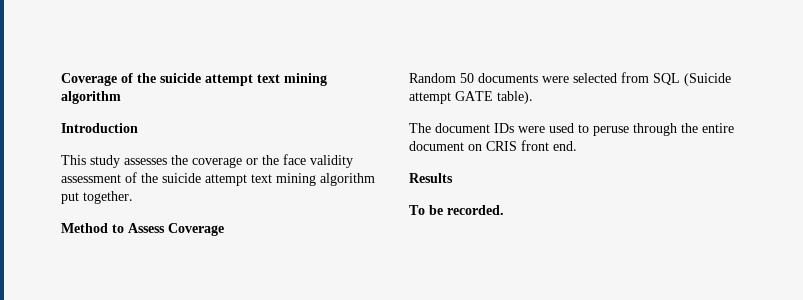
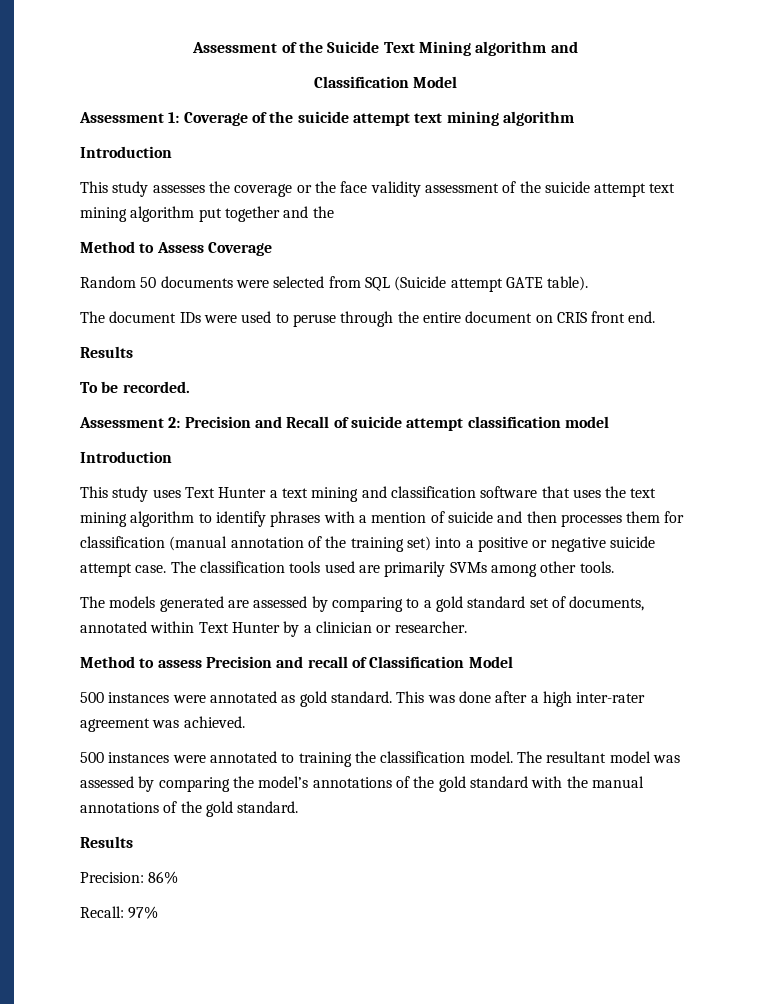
(61, 79) none -> [192,41,578,56] [313,76,458,88] [79,112,180,123] Assessment of the Suicide Text Mining algorithm and // Classification Model // Assessment 1:
[83,191,133,204] together. -> [224,206,334,222] together and the
(504, 210) none -> [79,416,609,431] [80,451,172,463] [80,486,657,502] [80,511,685,527] [80,536,655,552] [80,561,614,577] [80,596,645,612] [80,621,467,637] [80,656,513,668] [80,691,646,707] [80,716,245,732] [80,751,680,767] [80,776,644,792] [80,801,299,817] [80,836,133,848] [80,871,179,884] [80,906,159,919] // Assessment 2: Precision and Recall of suicide attempt classification model // Introduction // This study uses Text Hunter a text mining and classification software that uses the text mining algorithm to identify phrases with a mention of suicide and then processes them for classification (manual annotation of the training set) into a positive or negative suicide attempt case. The classification tools used are primarily SVMs among other tools. // The models generated are assessed by comparing to a gold standard set of documents, annotated within Text Hunter by a clinician or researcher. // Method to assess Precision and recall of Classification Model // 500 instances were annotated as gold standard. This was done after a high inter-rater agreement was achieved. // 500 instances were annotated to training the classification model. The resultant model was assessed by comparing the model’s annotations of the gold standard with the manual annotations of the gold standard. // Results // Precision: 86% // Recall: 97%

